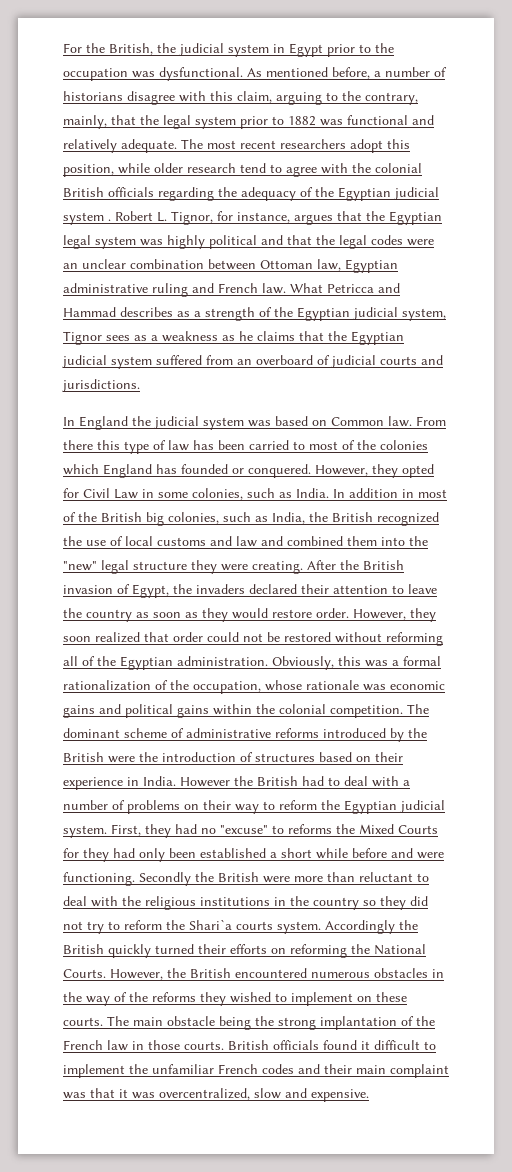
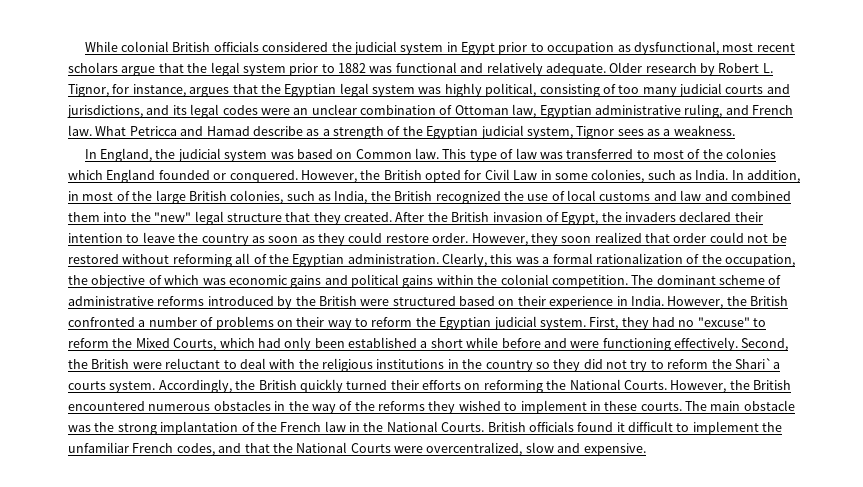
[63,43,153,55] For the British, -> [84,41,329,52] While colonial British officials considered
[375,43,394,53] [63,67,447,81] [63,91,418,105] [63,115,107,129] the occupation was dysfunctional. As mentioned before, a number of historians disagree with this claim, arguing to the contrary, mainly, -> [547,41,795,55] [68,62,156,76] occupation as dysfunctional, most recent scholars argue
[181,139,410,153] [63,163,422,177] [63,187,439,201] [63,212,111,225] The most recent researchers adopt this position, while older research tend to agree with the colonial British officials regarding the adequacy of the Egyptian judicial system . -> [609,62,715,76] Older research by
[209,235,335,249] political and that the -> [485,83,790,97] [67,105,187,118] political, consisting of too many judicial courts and jurisdictions, and its
[208,259,256,270] between -> [439,105,453,115] of
[152,283,188,297] ruling -> [684,104,723,118] ruling,
[63,307,173,317] Hammad describes -> [206,126,303,136] Hamad describe
[162,331,404,345] [62,355,443,369] [62,379,140,392] [63,416,128,430] weakness as he claims that the Egyptian judicial system suffered from an overboard of judicial courts and jurisdictions. // In England -> [673,125,735,136] [84,148,153,162] weakness. // In England,
[416,416,446,426] [63,440,289,454] From there this type of law has been carried -> [442,148,634,162] This type of law was transferred
[156,464,177,474] has -> (156, 176) none
[372,464,398,478] they -> [360,170,422,180] the British
[349,488,398,498] addition -> [747,170,801,183] addition,
[101,512,164,526] British big -> [155,190,227,204] large British
[191,560,303,574] they were creating. -> [285,212,392,225] that they created.
[333,585,388,594] attention -> [68,233,123,243] intention
[232,608,268,619] would -> [348,232,383,243] could
[272,656,334,670] Obviously, -> [442,253,487,267] Clearly,
[265,680,359,691] whose rationale -> [68,275,200,288] the objective of which
[139,752,315,762] the introduction of structures -> [392,296,456,306] structured
[180,776,399,787] However the British had to deal with -> [667,296,788,309] [68,317,135,327] However, the British confronted
[288,824,332,834] reforms -> [68,338,109,348] reform
[398,825,438,834] [63,848,109,862] Courts for they -> [173,338,255,351] Courts, which
[63,872,355,886] functioning. Secondly the British were more than -> [602,337,789,351] [68,359,162,369] functioning effectively. Second, the British were
[325,920,395,934] Accordingly -> [158,379,232,393] Accordingly,
[357,996,372,1002] on -> [589,401,601,411] in
[219,1016,251,1030] being -> [68,425,91,432] was
[148,1040,224,1050] those courts. -> [363,421,485,432] the National Courts.
[262,1064,449,1078] [63,1088,155,1099] codes and their main complaint was that it was -> [176,442,423,456] codes, and that the National Courts were

